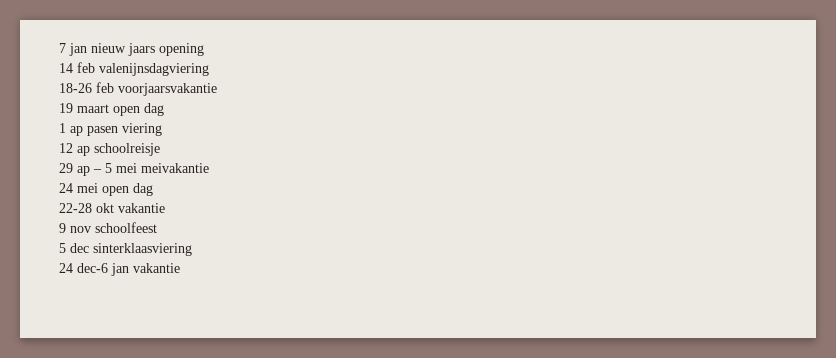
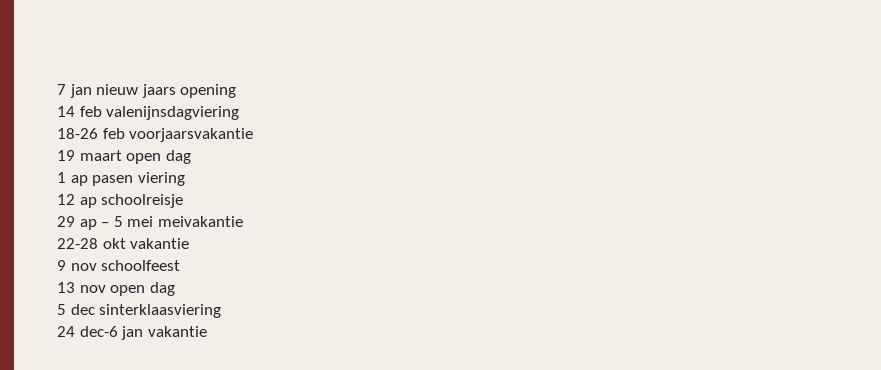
[59,183,153,196] // 24 mei open dag -> (243, 221) none
(157, 227) none -> [57,282,175,296] // 13 nov open dag

